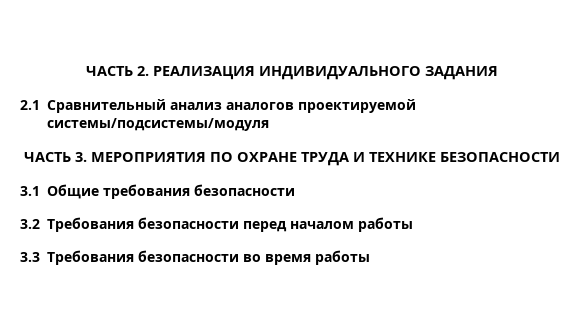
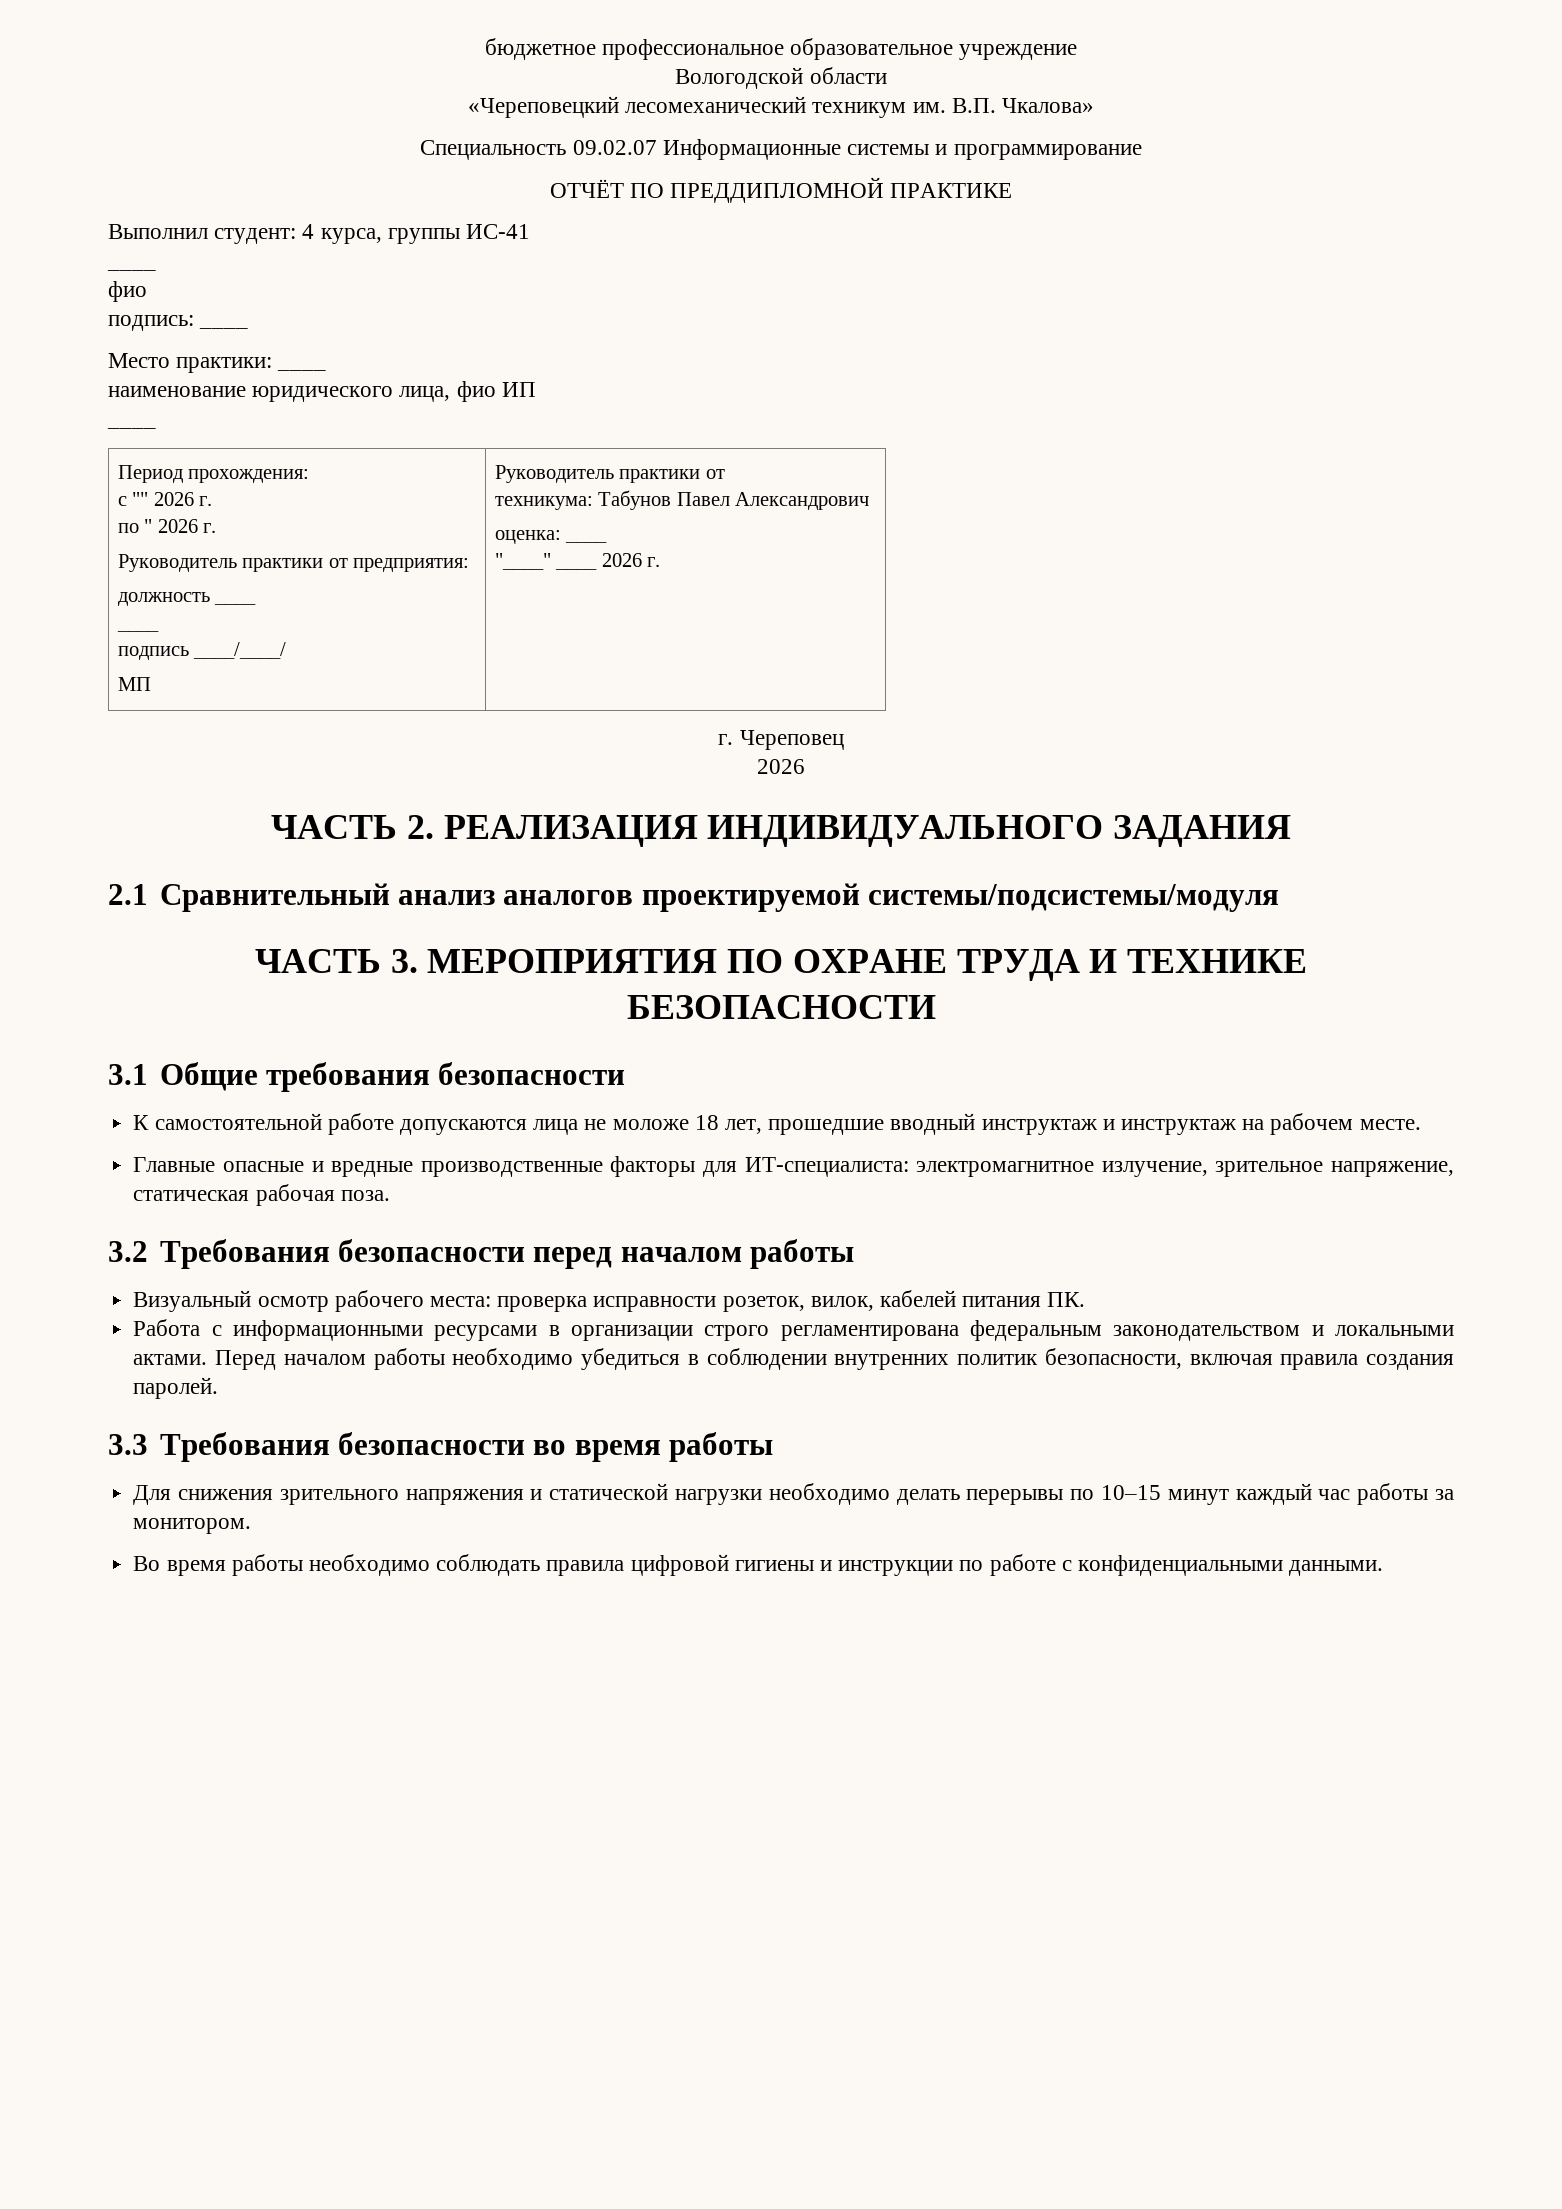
(86, 71) none -> [484,38,1078,60] [675,67,887,89] [467,96,1095,118] [420,139,1142,160] [549,177,1013,203] [108,224,531,244] [107,268,156,271] [108,281,147,302] [108,315,249,331] [108,353,327,373] [108,381,536,402] [107,426,156,429] [117,465,310,483] [117,492,213,506] [117,519,217,533] [117,554,470,572] [117,592,257,606] [116,629,159,632] [117,642,287,660] [117,677,151,691] [494,465,725,483] [494,490,870,510] [494,530,608,544] [494,553,598,570] [601,553,661,567] [718,730,844,750] [757,759,805,774] бюджетное профессиональное образовательное учреждение // Вологодской области // «Череповецкий лесомеханический техникум им. В.П. Чкалова» // Специальность 09.02.07 Информационные системы и программирование // ОТЧЁТ ПО ПРЕДДИПЛОМНОЙ ПРАКТИКЕ // Выполнил студент: 4 курса, группы ИС-41 // ____ // фио // подпись: ____ // Место практики: ____ // наименование юридического лица, фио ИП // ____ // Период прохождения: // с "" 2026 г. // по " 2026 г. // Руководитель практики от предприятия: // должность ____ // ____ // подпись ____/____/ // МП | Руководитель практики от // техникума: Табунов Павел Александрович // оценка: ____ // "____" ____ 2026 г. // г. Череповец // 2026 //
(295, 190) none -> [133,1113,1421,1135] [133,1156,1454,1177] [133,1184,390,1206] // К самостоятельной работе допускаются лица не моложе 18 лет, прошедшие вводный инструктаж и инструктаж на рабочем месте. // Главные опасные и вредные производственные факторы для ИТ-специалиста: электромагнитное излучение, зрительное напряжение, статическая рабочая поза.
(413, 224) none -> [133,1290,1086,1312] [133,1319,1454,1341] [133,1348,1455,1370] [133,1377,219,1399] // Визуальный осмотр рабочего места: проверка исправности розеток, вилок, кабелей питания ПК. // Работа с информационными ресурсами в организации строго регламентирована федеральным законодательством и локальными актами. Перед началом работы необходимо убедиться в соблюдении внутренних политик безопасности, включая правила создания паролей.
(370, 257) none -> [133,1483,1455,1505] [133,1518,252,1534] [133,1554,1384,1576] // Для снижения зрительного напряжения и статической нагрузки необходимо делать перерывы по 10–15 минут каждый час работы за монитором. // Во время работы необходимо соблюдать правила цифровой гигиены и инструкции по работе с конфиденциальными данными.

